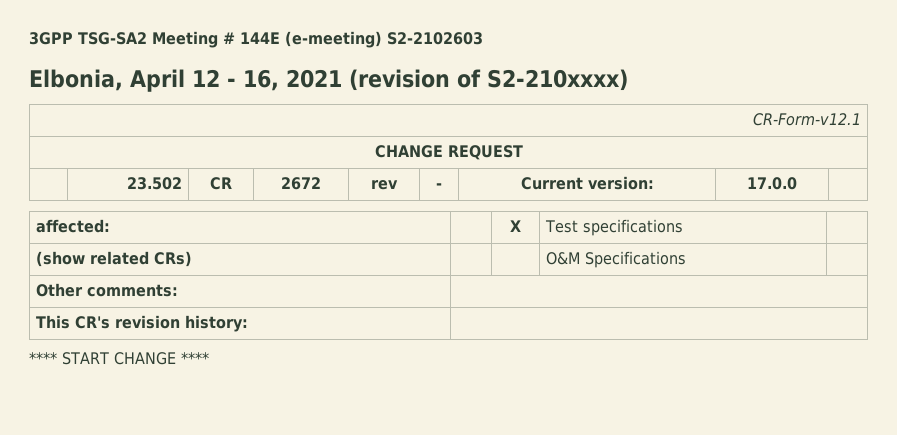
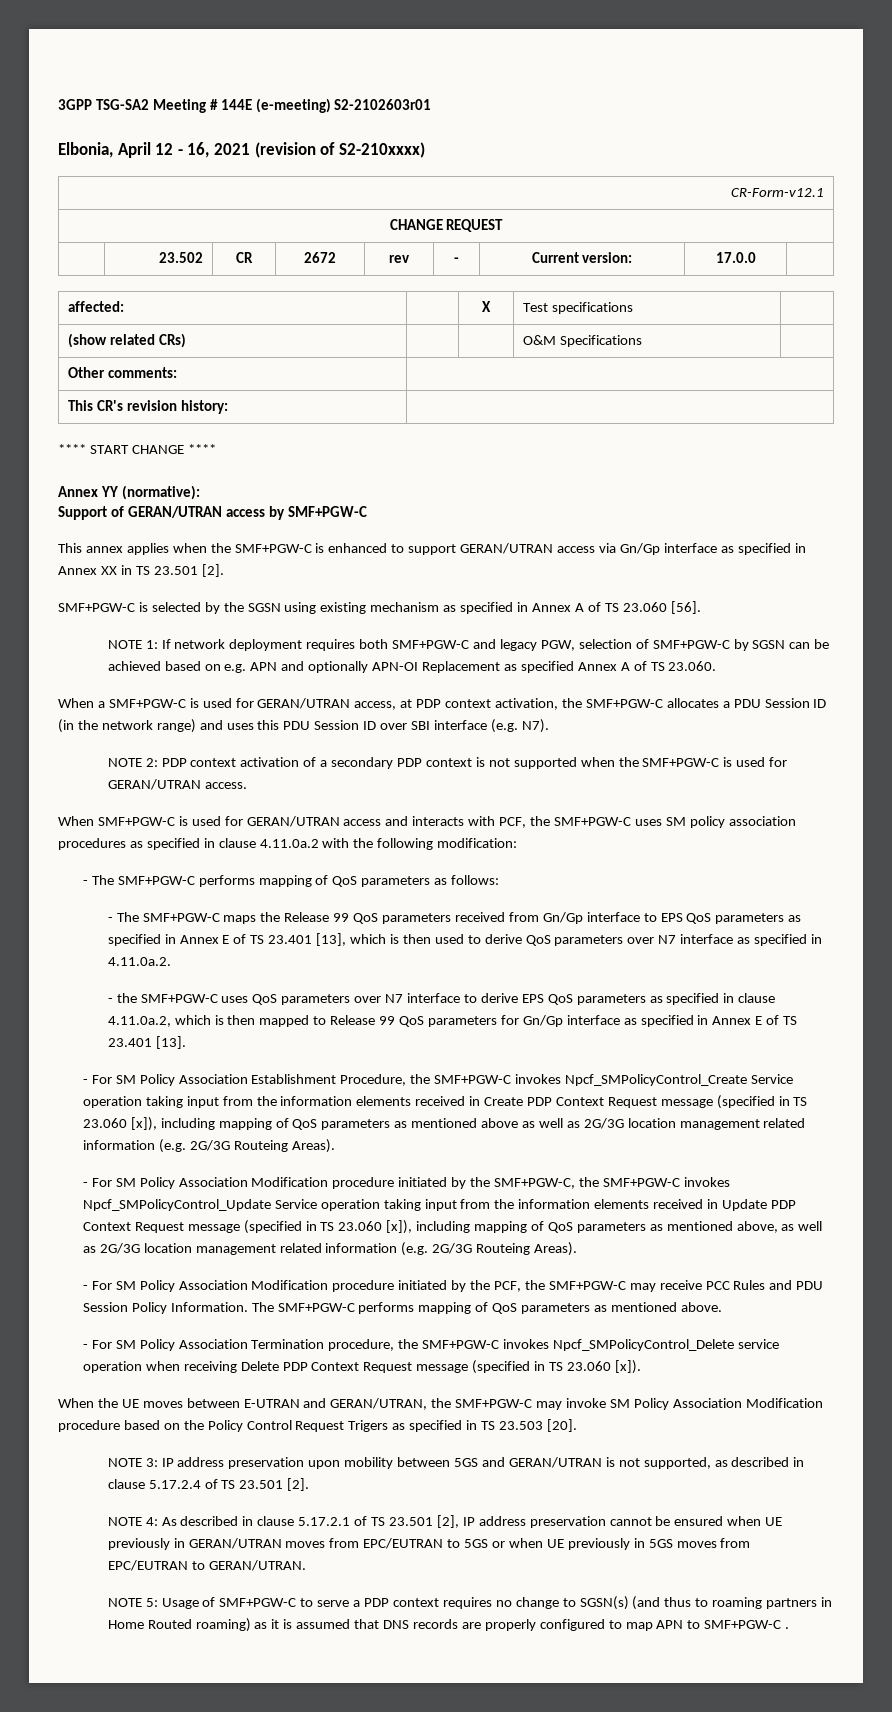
[387,32,483,45] S2-2102603 -> [334,99,432,110] S2-2102603r01
(209, 358) none -> [58,485,200,500] [58,506,367,520] [58,543,806,555] [58,564,224,577] [58,601,701,614] [107,639,830,651] [107,661,717,673] [58,698,827,710] [58,719,549,733] [107,757,788,769] [107,779,247,790] [58,816,796,828] [58,838,518,850] [82,875,500,887] [107,912,802,924] [107,933,822,946] [107,957,171,966] [107,993,776,1005] [107,1015,798,1027] [107,1036,186,1049] [82,1074,793,1086] [82,1095,808,1109] [82,1117,806,1131] [82,1139,335,1153] [82,1177,730,1189] [82,1199,796,1211] [82,1220,823,1234] [82,1242,578,1256] [82,1280,824,1292] [82,1302,722,1314] [82,1339,779,1351] [82,1360,641,1374] [58,1398,823,1410] [58,1419,577,1432] [107,1457,805,1469] [107,1478,310,1491] [107,1515,783,1528] [107,1538,751,1550] [107,1560,306,1571] [107,1596,832,1610] [107,1618,790,1632] // Annex YY (normative): // Support of GERAN/UTRAN access by SMF+PGW-C // This annex applies when the SMF+PGW-C is enhanced to support GERAN/UTRAN access via Gn/Gp interface as specified in Annex XX in TS 23.501 [2]. // SMF+PGW-C is selected by the SGSN using existing mechanism as specified in Annex A of TS 23.060 [56]. // NOTE 1: If network deployment requires both SMF+PGW-C and legacy PGW, selection of SMF+PGW-C by SGSN can be achieved based on e.g. APN and optionally APN-OI Replacement as specified Annex A of TS 23.060. // When a SMF+PGW-C is used for GERAN/UTRAN access, at PDP context activation, the SMF+PGW-C allocates a PDU Session ID (in the network range) and uses this PDU Session ID over SBI interface (e.g. N7). // NOTE 2: PDP context activation of a secondary PDP context is not supported when the SMF+PGW-C is used for GERAN/UTRAN access. // When SMF+PGW-C is used for GERAN/UTRAN access and interacts with PCF, the SMF+PGW-C uses SM policy association procedures as specified in clause 4.11.0a.2 with the following modification: // - The SMF+PGW-C performs mapping of QoS parameters as follows: // - The SMF+PGW-C maps the Release 99 QoS parameters received from Gn/Gp interface to EPS QoS parameters as specified in Annex E of TS 23.401 [13], which is then used to derive QoS parameters over N7 interface as specified in 4.11.0a.2. // - the SMF+PGW-C uses QoS parameters over N7 interface to derive EPS QoS parameters as specified in clause 4.11.0a.2, which is then mapped to Release 99 QoS parameters for Gn/Gp interface as specified in Annex E of TS 23.401 [13]. // - For SM Policy Association Establishment Procedure, the SMF+PGW-C invokes Npcf_SMPolicyControl_Create Service operation taking input from the information elements received in Create PDP Context Request message (specified in TS 23.060 [x]), including mapping of QoS parameters as mentioned above as well as 2G/3G location management related information (e.g. 2G/3G Routeing Areas). // - For SM Policy Association Modification procedure initiated by the SMF+PGW-C, the SMF+PGW-C invokes Npcf_SMPolicyControl_Update Service operation taking input from the information elements received in Update PDP Context Request message (specified in TS 23.060 [x]), including mapping of QoS parameters as mentioned above, as well as 2G/3G location management related information (e.g. 2G/3G Routeing Areas). // - For SM Policy Association Modification procedure initiated by the PCF, the SMF+PGW-C may receive PCC Rules and PDU Session Policy Information. The SMF+PGW-C performs mapping of QoS parameters as mentioned above. // - For SM Policy Association Termination procedure, the SMF+PGW-C invokes Npcf_SMPolicyControl_Delete service operation when receiving Delete PDP Context Request message (specified in TS 23.060 [x]). // When the UE moves between E-UTRAN and GERAN/UTRAN, the SMF+PGW-C may invoke SM Policy Association Modification procedure based on the Policy Control Request Trigers as specified in TS 23.503 [20]. // NOTE 3: IP address preservation upon mobility between 5GS and GERAN/UTRAN is not supported, as described in clause 5.17.2.4 of TS 23.501 [2]. // NOTE 4: As described in clause 5.17.2.1 of TS 23.501 [2], IP address preservation cannot be ensured when UE previously in GERAN/UTRAN moves from EPC/EUTRAN to 5GS or when UE previously in 5GS moves from EPC/EUTRAN to GERAN/UTRAN. // NOTE 5: Usage of SMF+PGW-C to serve a PDP context requires no change to SGSN(s) (and thus to roaming partners in Home Routed roaming) as it is assumed that DNS records are properly configured to map APN to SMF+PGW-C .

